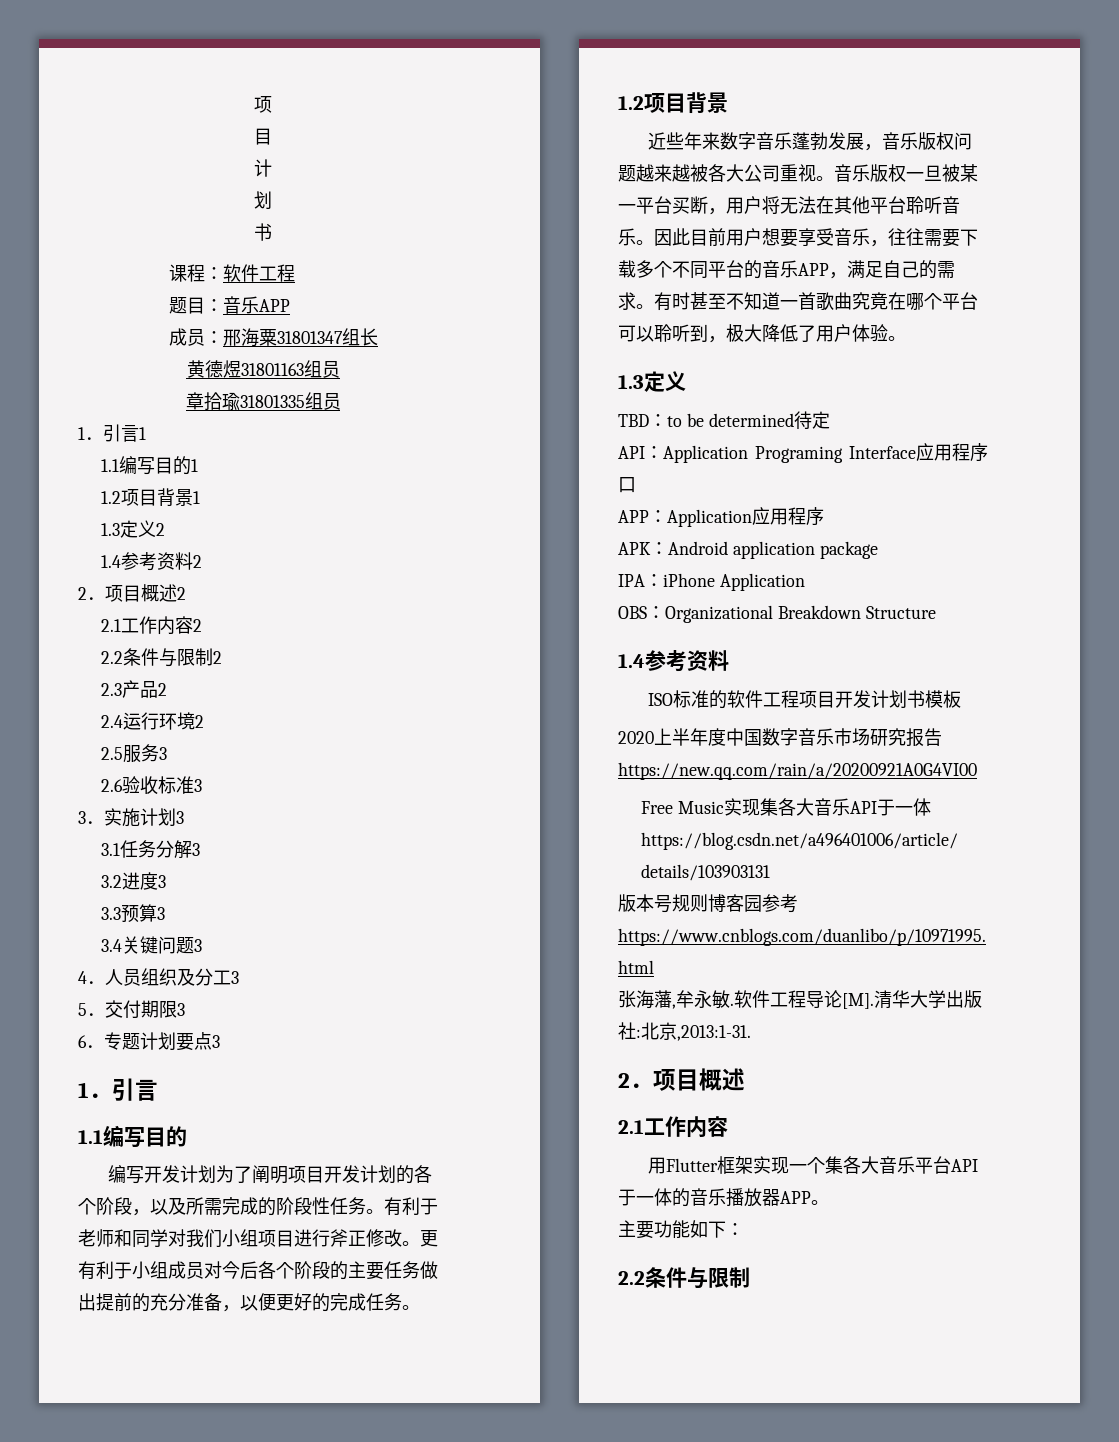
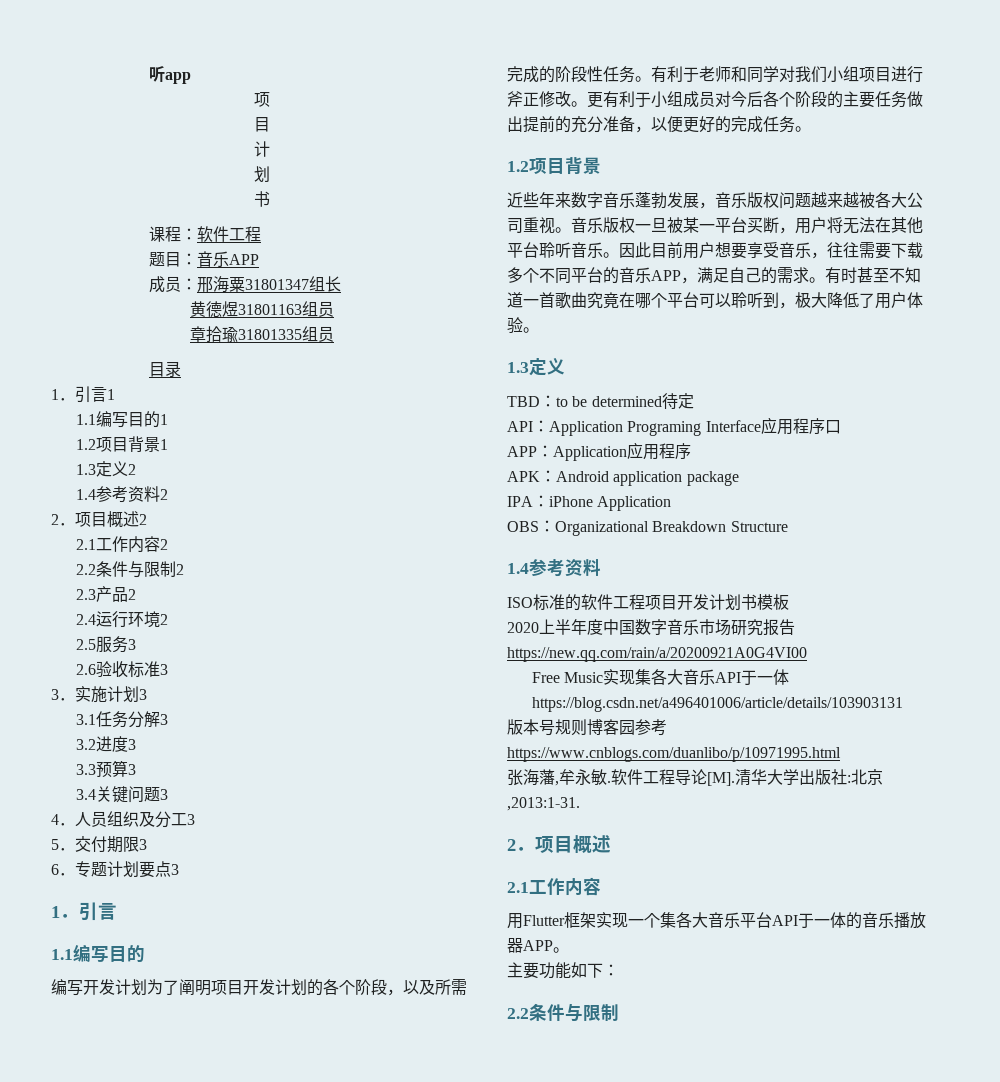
(254, 104) none -> [149,66,192,84] 听app //
(341, 401) none -> [149,361,182,377] // 目录

